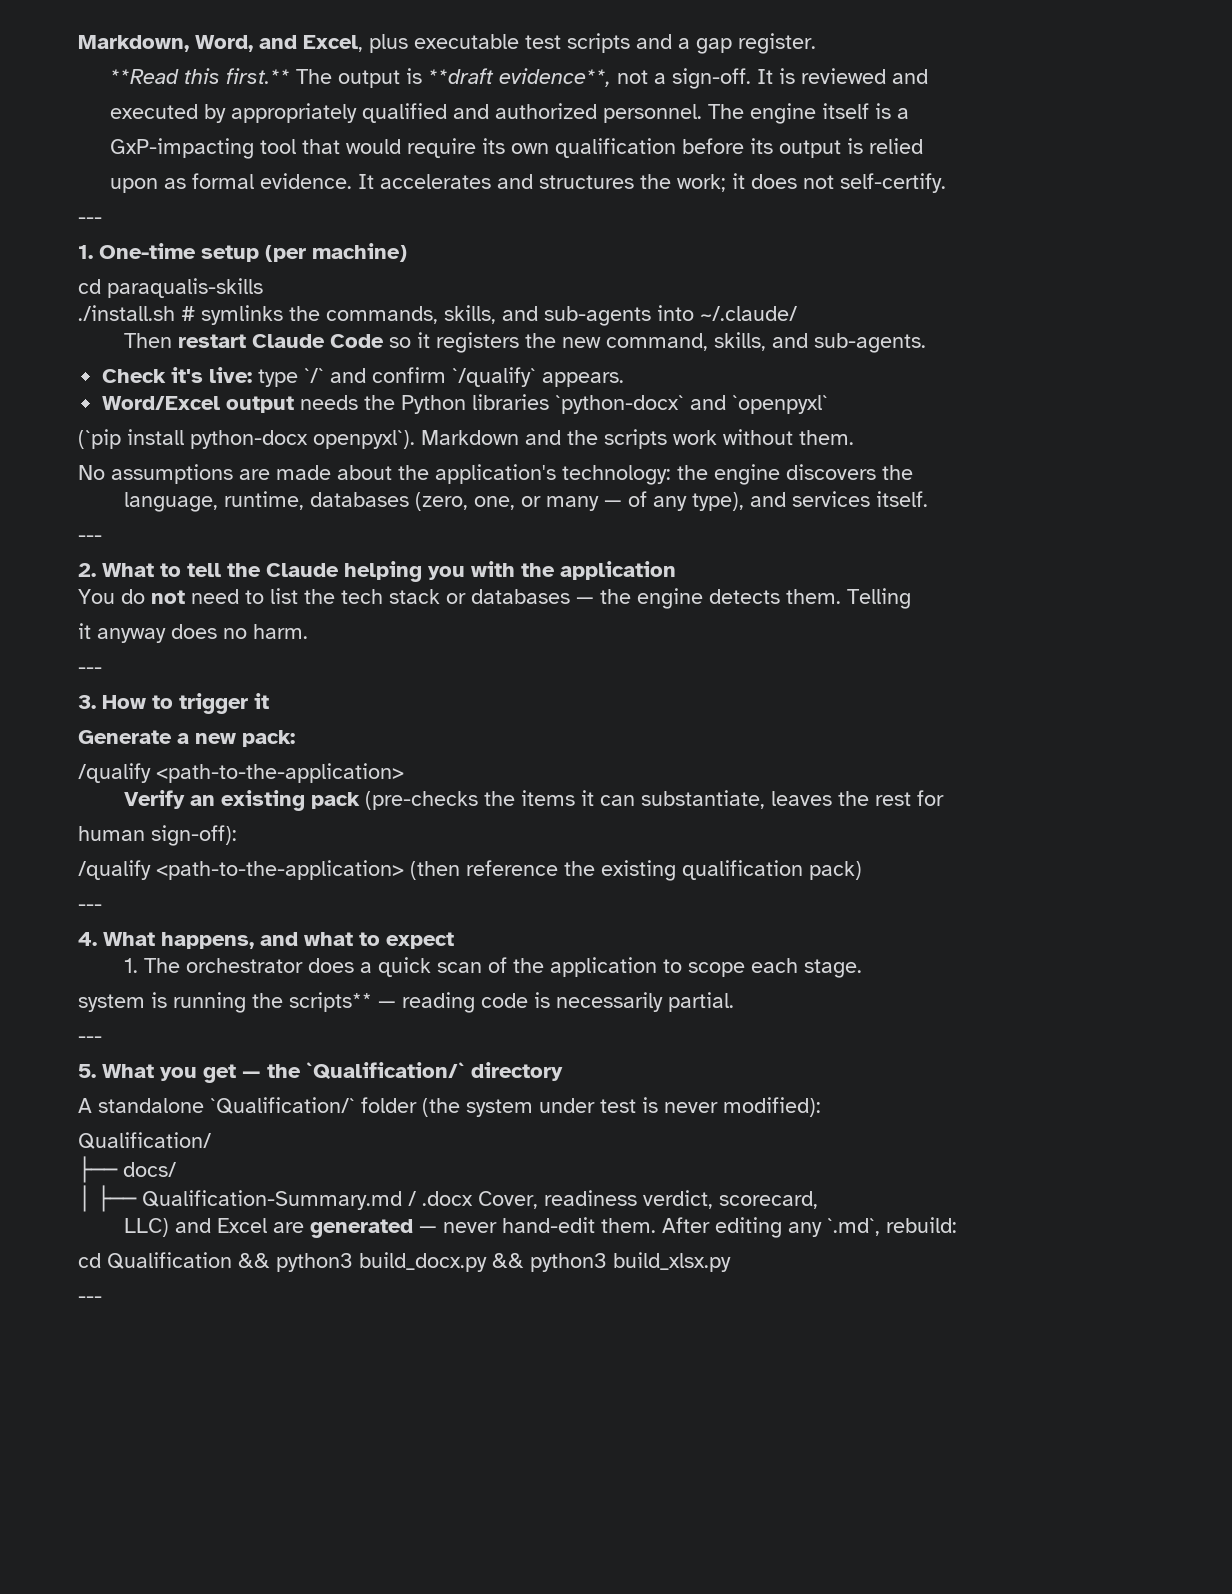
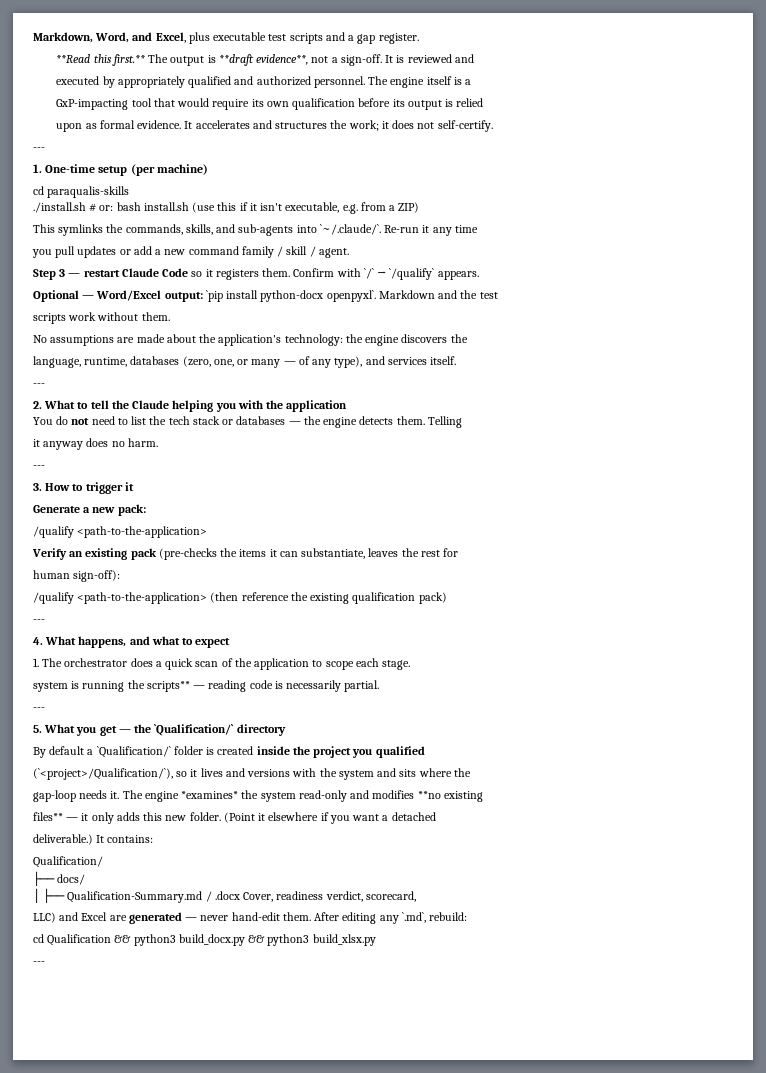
(195, 313) none -> [99,202,420,214] [33,224,55,233] or: bash install.sh (use this if it isn't executable, e.g. from a ZIP) // This
[700,306,797,321] [123,333,172,348] ~/.claude/ // Then -> [319,224,478,236] [32,246,349,258] [33,269,81,280] `~/.claude/`. Re-run it any time // you pull updates or add a new command family / skill / agent. // Step 3 —
[524,332,926,353] [102,367,625,387] [102,394,829,414] [78,429,121,449] the new command, skills, and sub-agents. // Check it's live: type `/` and confirm `/qualify` appears. // Word/Excel output needs the Python libraries `python-docx` and `openpyxl` // (`pip -> [262,268,479,280] [33,290,223,302] them. Confirm with `/` → `/qualify` appears. // Optional — Word/Excel output: `pip
[313,430,415,449] openpyxl`). -> [326,290,376,302] openpyxl`.
(598, 437) none -> [479,292,498,299] test //
[78,1097,821,1117] A standalone `Qualification/` folder (the system under test is never modified): -> [33,746,425,758] [33,768,471,780] [33,790,483,802] [33,812,436,824] [33,834,154,845] By default a `Qualification/` folder is created inside the project you qualified // (`<project>/Qualification/`), so it lives and versions with the system and sits where the // gap-loop needs it. The engine *examines* the system read-only and modifies **no existing // files** — it only adds this new folder. (Point it elsewhere if you want a detached // deliverable.) It contains:

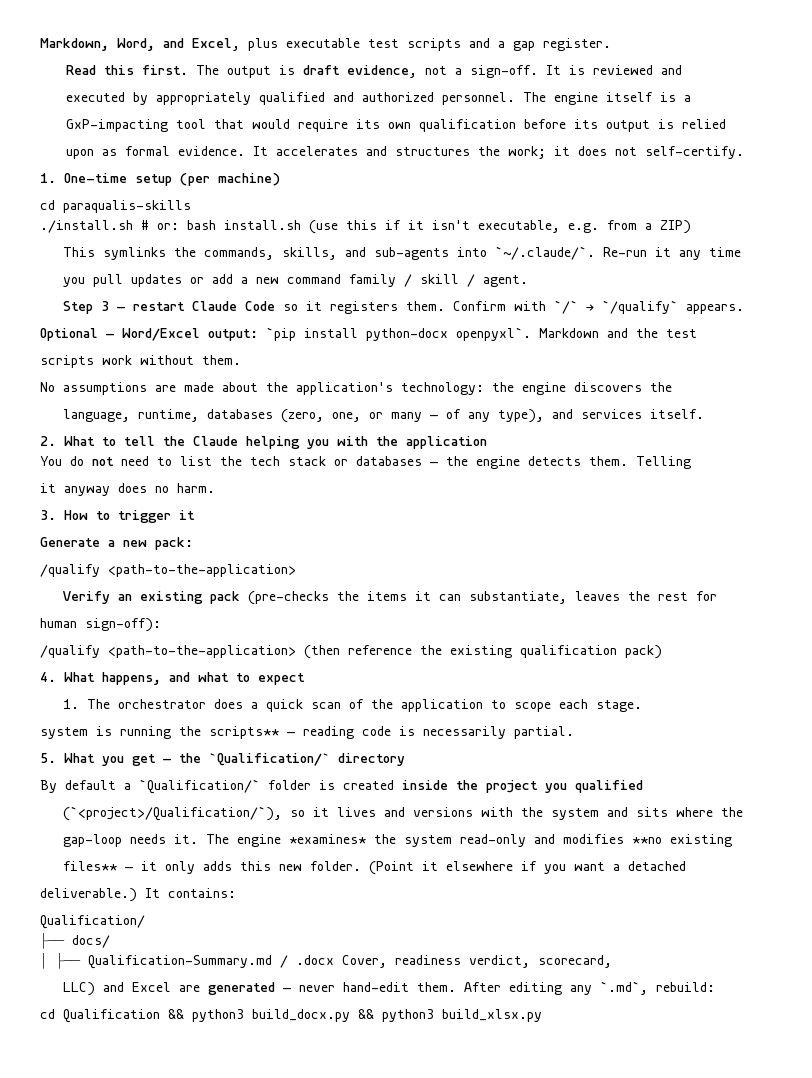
[56,54,145,66] **Read this first.** -> [65,65,188,75] Read this first.
[218,54,309,66] **draft evidence**, -> [302,65,417,78] draft evidence,
[33,147,45,151] // --- -> (744, 152) none
[33,383,45,387] // --- -> (705, 414) none
[33,465,45,469] // --- -> (215, 488) none
[33,619,45,623] // --- -> (662, 652) none
[33,707,45,711] // --- -> (574, 732) none
[33,961,45,965] // --- -> (542, 1015) none

